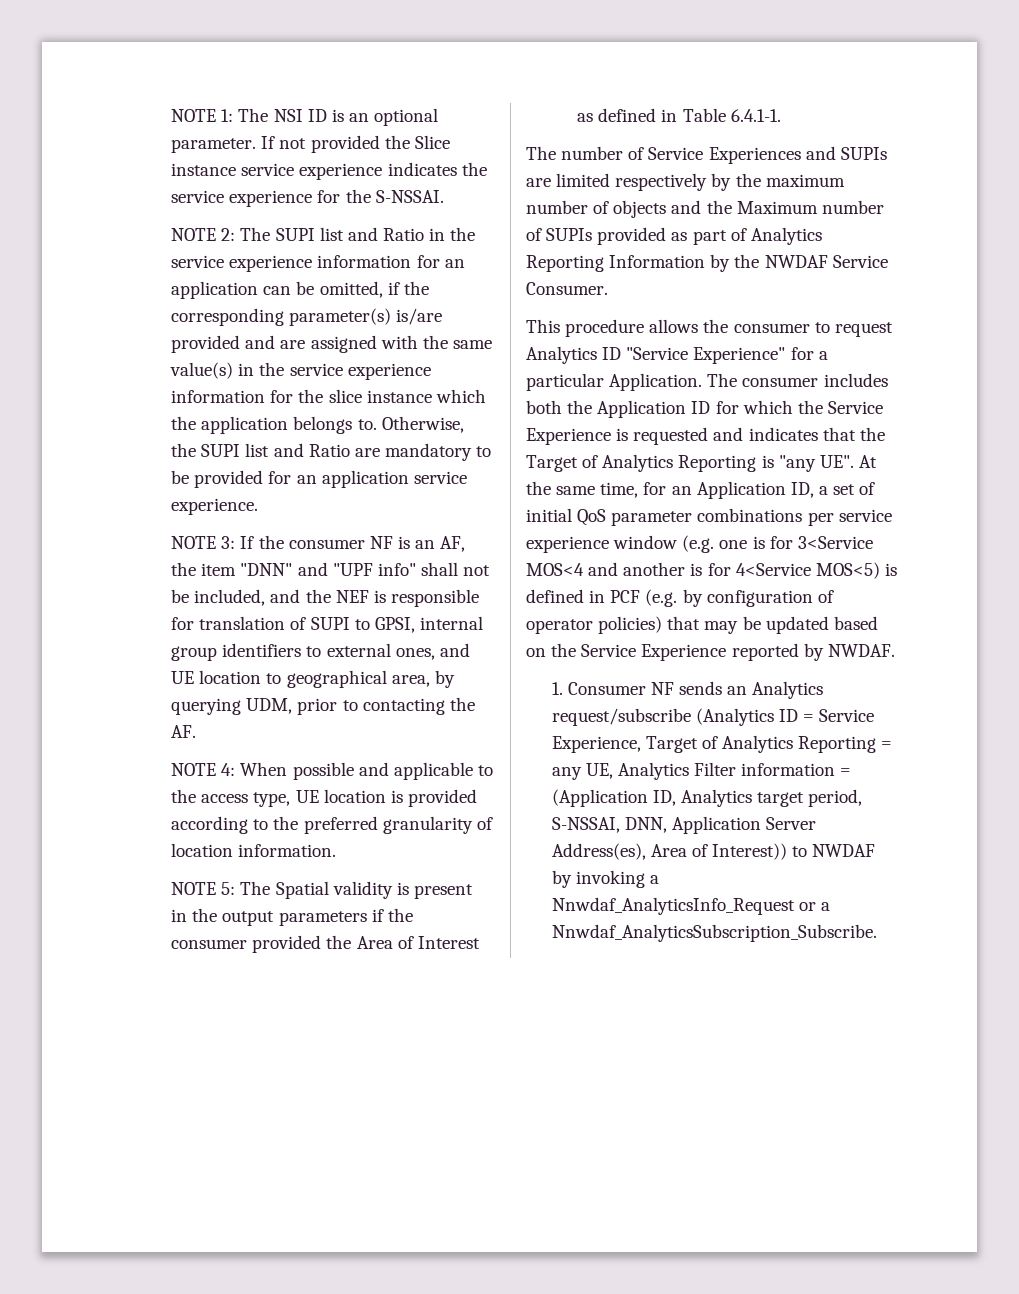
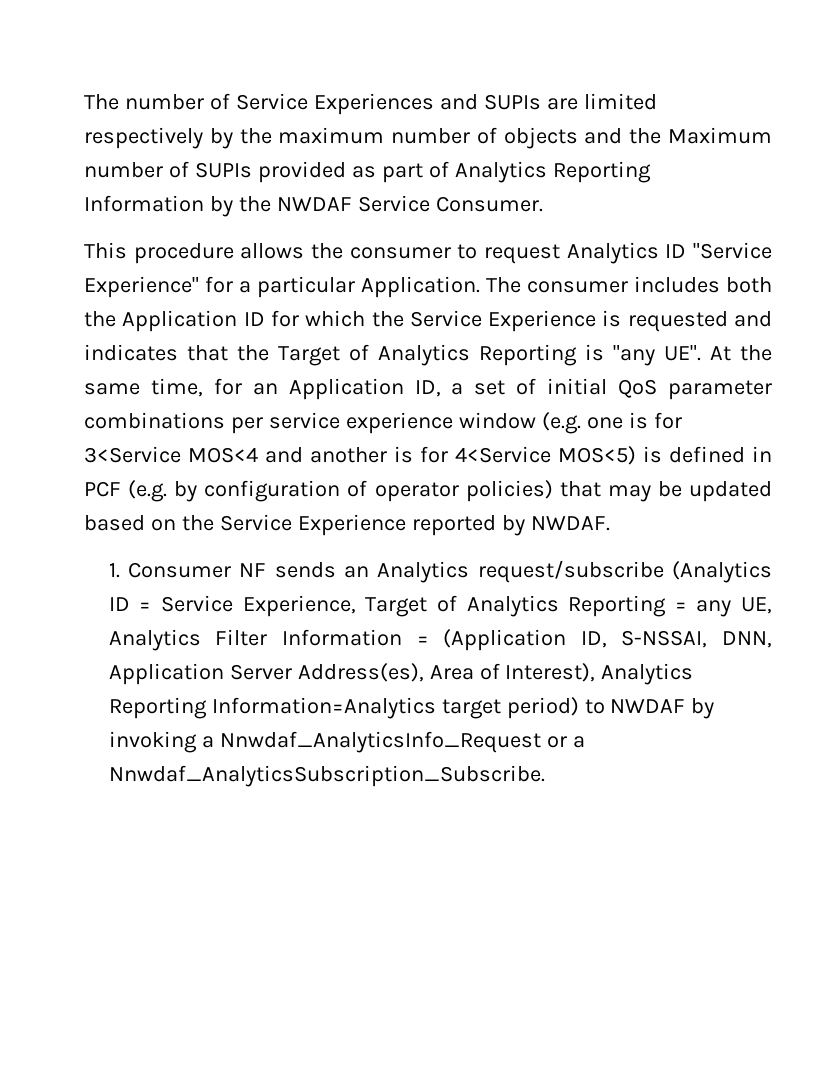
[171,108,439,126] [171,135,450,153] [171,162,487,180] [171,189,444,207] [171,227,476,241] [171,255,465,272] [171,281,429,299] [171,308,443,326] [171,335,492,353] [170,362,431,380] [171,389,486,403] [171,416,464,434] [171,443,492,461] [171,470,467,488] [171,498,259,515] [171,535,466,552] [171,562,491,576] [171,589,479,607] [171,616,483,633] [171,643,470,661] [171,670,455,688] [171,697,475,715] [171,725,197,738] [171,762,493,780] [171,789,477,807] [171,816,493,834] [171,843,337,857] [171,881,473,899] [171,908,413,926] [171,935,480,953] [577,108,781,122] NOTE 1: The NSI ID is an optional parameter. If not provided the Slice instance service experience indicates the service experience for the S-NSSAI. // NOTE 2: The SUPI list and Ratio in the service experience information for an application can be omitted, if the corresponding parameter(s) is/are provided and are assigned with the same value(s) in the service experience information for the slice instance which the application belongs to. Otherwise, the SUPI list and Ratio are mandatory to be provided for an application service experience. // NOTE 3: If the consumer NF is an AF, the item "DNN" and "UPF info" shall not be included, and the NEF is responsible for translation of SUPI to GPSI, internal group identifiers to external ones, and UE location to geographical area, by querying UDM, prior to contacting the AF. // NOTE 4: When possible and applicable to the access type, UE location is provided according to the preferred granularity of location information. // NOTE 5: The Spatial validity is present in the output parameters if the consumer provided the Area of Interest as defined in Table 6.4.1-1. // -> (84, 102) none
[741,763,836,776] information -> [281,629,402,646] Information
[680,789,863,807] Analytics target period, -> (607, 639) none
[711,843,787,860] Interest)) -> [505,663,694,685] [108,697,579,719] Interest), Analytics Reporting Information=Analytics target period)

